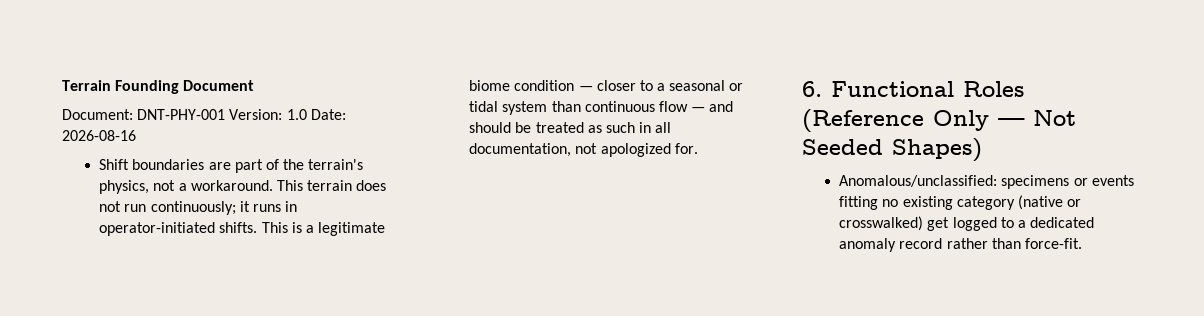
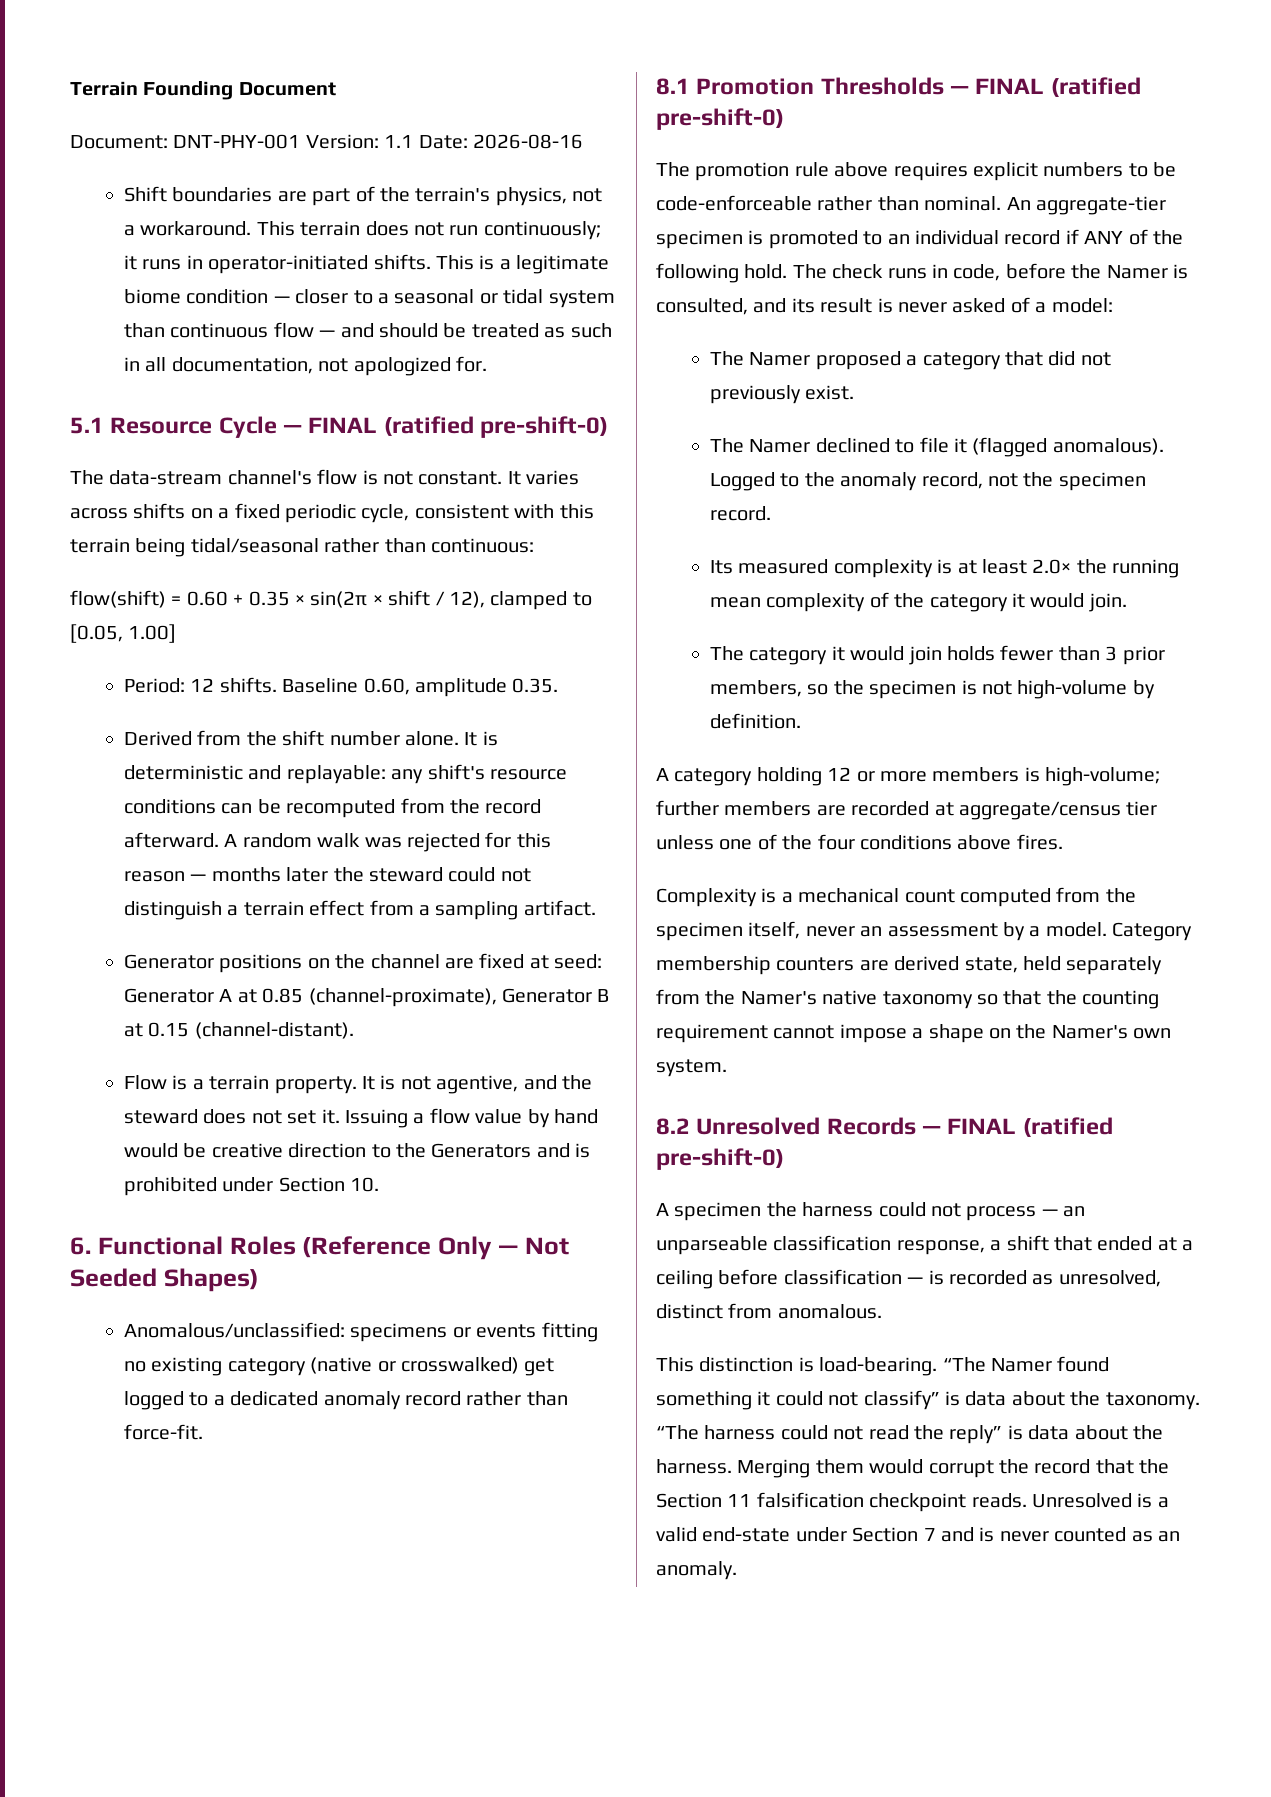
[286,109,307,120] 1.0 -> [384,135,414,148] 1.1
(698, 148) none -> [70,416,609,438] [70,469,580,485] [70,503,594,523] [70,538,534,557] [70,590,592,610] [70,624,177,643] [124,677,559,697] [124,730,498,746] [124,764,568,784] [124,798,542,818] [124,832,551,852] [124,867,531,882] [124,900,596,920] [124,953,603,973] [124,988,610,1007] [124,1022,354,1039] [124,1075,593,1094] [124,1108,599,1128] [124,1143,591,1158] [124,1177,380,1196] // 5.1 Resource Cycle — FINAL (ratified pre-shift-0) // The data-stream channel's flow is not constant. It varies across shifts on a fixed periodic cycle, consistent with this terrain being tidal/seasonal rather than continuous: // flow(shift) = 0.60 + 0.35 × sin(2π × shift / 12), clamped to [0.05, 1.00] // Period: 12 shifts. Baseline 0.60, amplitude 0.35. // Derived from the shift number alone. It is deterministic and replayable: any shift's resource conditions can be recomputed from the record afterward. A random walk was rejected for this reason — months later the steward could not distinguish a terrain effect from a sampling artifact. // Generator positions on the channel are fixed at seed: Generator A at 0.85 (channel-proximate), Generator B at 0.15 (channel-distant). // Flow is a terrain property. It is not agentive, and the steward does not set it. Issuing a flow value by hand would be creative direction to the Generators and is prohibited under Section 10.
(1082, 243) none -> [656,77,1141,97] [656,108,784,130] [656,162,1177,181] [656,195,1166,215] [656,229,1183,249] [656,263,1188,283] [656,297,1113,315] [710,351,1111,370] [710,385,855,404] [710,437,1164,457] [710,472,1146,491] [710,506,772,521] [710,559,1180,578] [710,592,1127,612] [710,645,1165,665] [710,680,1155,699] [710,713,802,729] [656,767,1161,786] [656,800,1158,820] [656,834,1063,850] [656,887,1136,907] [656,921,1193,941] [656,956,1163,975] [656,989,1160,1009] [656,1024,1172,1043] [656,1059,727,1077] [656,1117,1113,1137] [656,1148,784,1170] [656,1202,1086,1221] [656,1235,1194,1255] [656,1269,1161,1289] [656,1303,882,1319] [656,1356,1110,1376] [656,1390,1200,1410] [656,1425,1163,1444] [656,1459,1170,1478] [656,1492,1169,1512] [656,1527,1180,1542] [656,1561,737,1580] // 8.1 Promotion Thresholds — FINAL (ratified pre-shift-0) // The promotion rule above requires explicit numbers to be code-enforceable rather than nominal. An aggregate-tier specimen is promoted to an individual record if ANY of the following hold. The check runs in code, before the Namer is consulted, and its result is never asked of a model: // The Namer proposed a category that did not previously exist. // The Namer declined to file it (flagged anomalous). Logged to the anomaly record, not the specimen record. // Its measured complexity is at least 2.0× the running mean complexity of the category it would join. // The category it would join holds fewer than 3 prior members, so the specimen is not high-volume by definition. // A category holding 12 or more members is high-volume; further members are recorded at aggregate/census tier unless one of the four conditions above fires. // Complexity is a mechanical count computed from the specimen itself, never an assessment by a model. Category membership counters are derived state, held separately from the Namer's native taxonomy so that the counting requirement cannot impose a shape on the Namer's own system. // 8.2 Unresolved Records — FINAL (ratified pre-shift-0) // A specimen the harness could not process — an unparseable classification response, a shift that ended at a ceiling before classification — is recorded as unresolved, distinct from anomalous. // This distinction is load-bearing. “The Namer found something it could not classify” is data about the taxonomy. “The harness could not read the reply” is data about the harness. Merging them would corrupt the record that the Section 11 falsification checkpoint reads. Unresolved is a valid end-state under Section 7 and is never counted as an anomaly.

